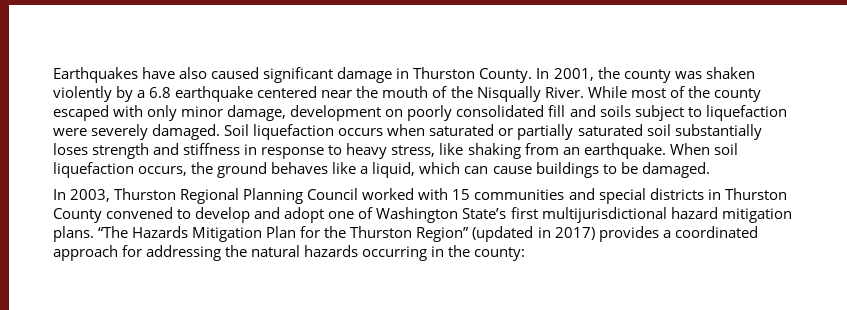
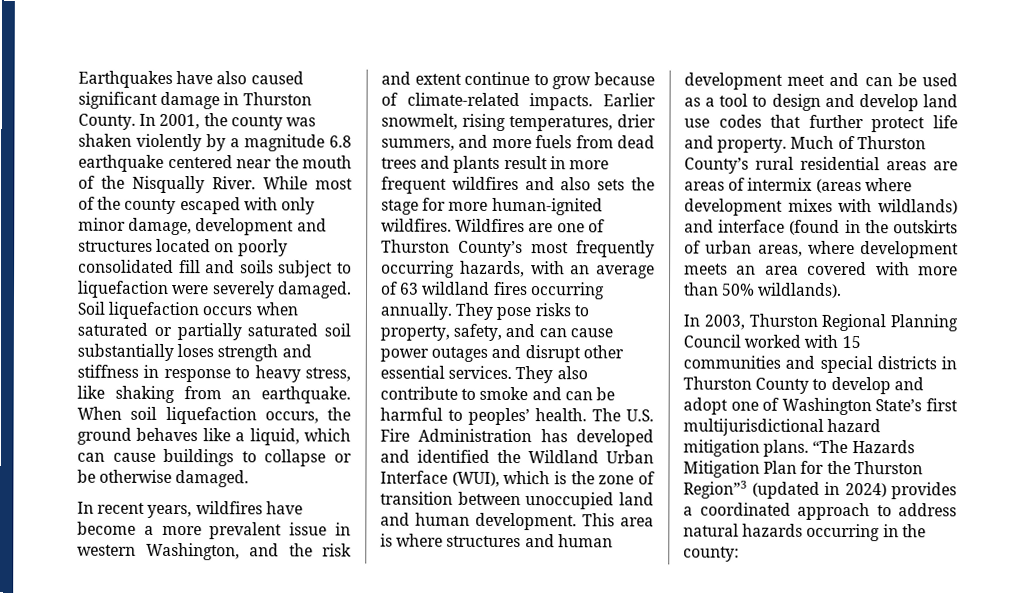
(146, 94) none -> [244,134,325,152] magnitude
(382, 113) none -> [296,218,327,232] [78,238,212,253] and structures located
[620,162,710,178] be damaged. -> [264,449,352,467] [77,469,250,488] [77,501,303,519] [77,521,351,540] [77,542,352,561] [381,71,655,90] [381,92,656,111] [381,113,656,132] [381,134,655,151] [381,155,609,173] [381,176,655,194] [381,197,603,216] [381,218,605,233] [381,239,655,258] [381,260,655,279] [381,281,605,300] [380,302,589,321] [380,323,613,341] [380,344,624,363] [380,365,588,384] [380,386,615,401] [380,407,654,426] [380,428,654,447] [380,449,654,464] [380,470,655,487] [380,491,654,510] [380,512,654,531] [380,533,613,548] [684,72,958,90] [684,93,958,112] [684,114,958,133] [684,135,926,153] [684,156,958,174] [684,177,912,194] [684,198,958,216] [684,219,958,235] [684,240,959,259] [684,261,958,276] [684,282,843,298] collapse or be otherwise damaged. // In recent years, wildfires have become a more prevalent issue in western Washington, and the risk and extent continue to grow because of climate-related impacts. Earlier snowmelt, rising temperatures, drier summers, and more fuels from dead trees and plants result in more frequent wildfires and also sets the stage for more human-ignited wildfires. Wildfires are one of Thurston County’s most frequently occurring hazards, with an average of 63 wildland fires occurring annually. They pose risks to property, safety, and can cause power outages and disrupt other essential services. They also contribute to smoke and can be harmful to peoples’ health. The U.S. Fire Administration has developed and identified the Wildland Urban Interface (WUI), which is the zone of transition between unoccupied land and human development. This area is where structures and human development meet and can be used as a tool to design and develop land use codes that further protect life and property. Much of Thurston County’s rural residential areas are areas of intermix (areas where development mixes with wildlands) and interface (found in the outskirts of urban areas, where development meets an area covered with more than 50% wildlands).
[106,207,174,219] convened -> (810, 385) none
[416,227,470,242] Region” -> [683,480,747,499] Region”3
[554,227,595,240] 2017) -> [844,482,887,498] 2024)
[122,245,248,261] for addressing the -> [876,503,957,517] to address

